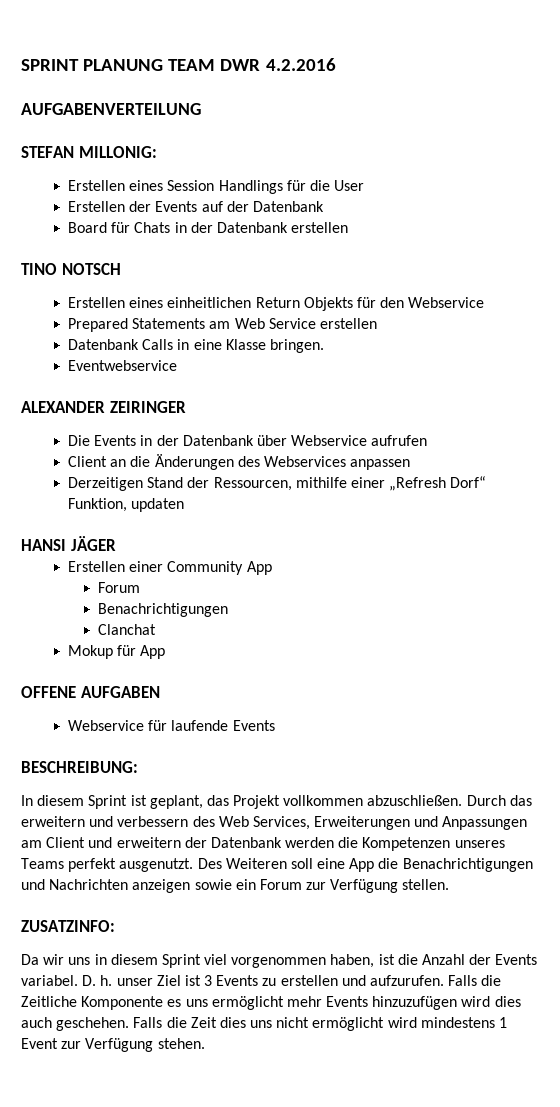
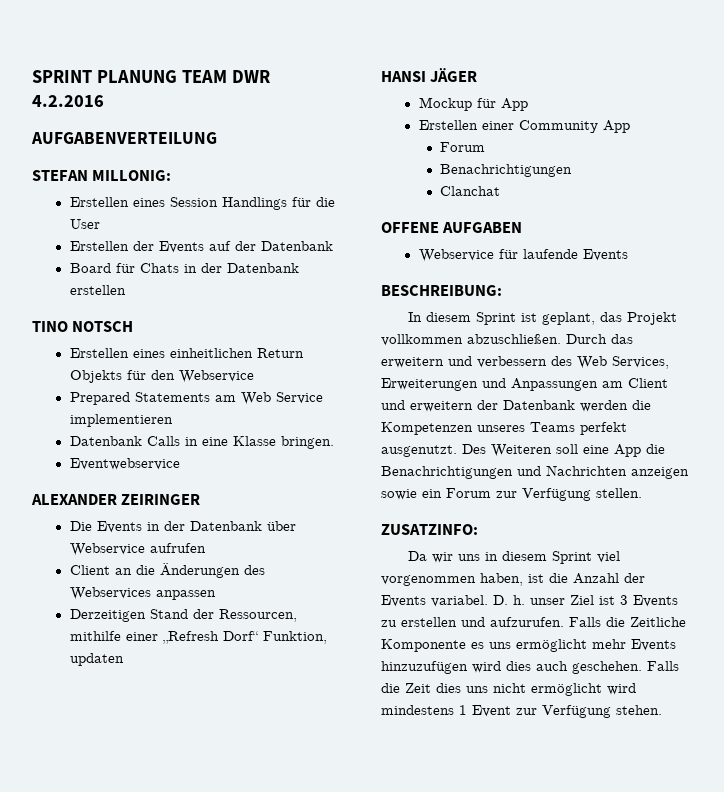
[319,318,377,329] erstellen -> [69,414,173,427] implementieren
(116, 543) none -> [418,97,528,111] // Mockup für App
[68,645,166,659] // Mokup für App -> (501, 191) none

